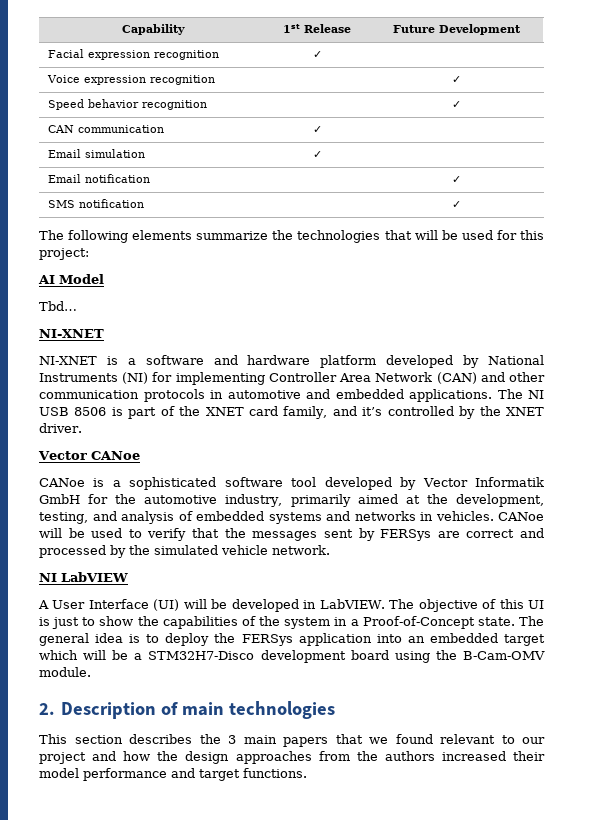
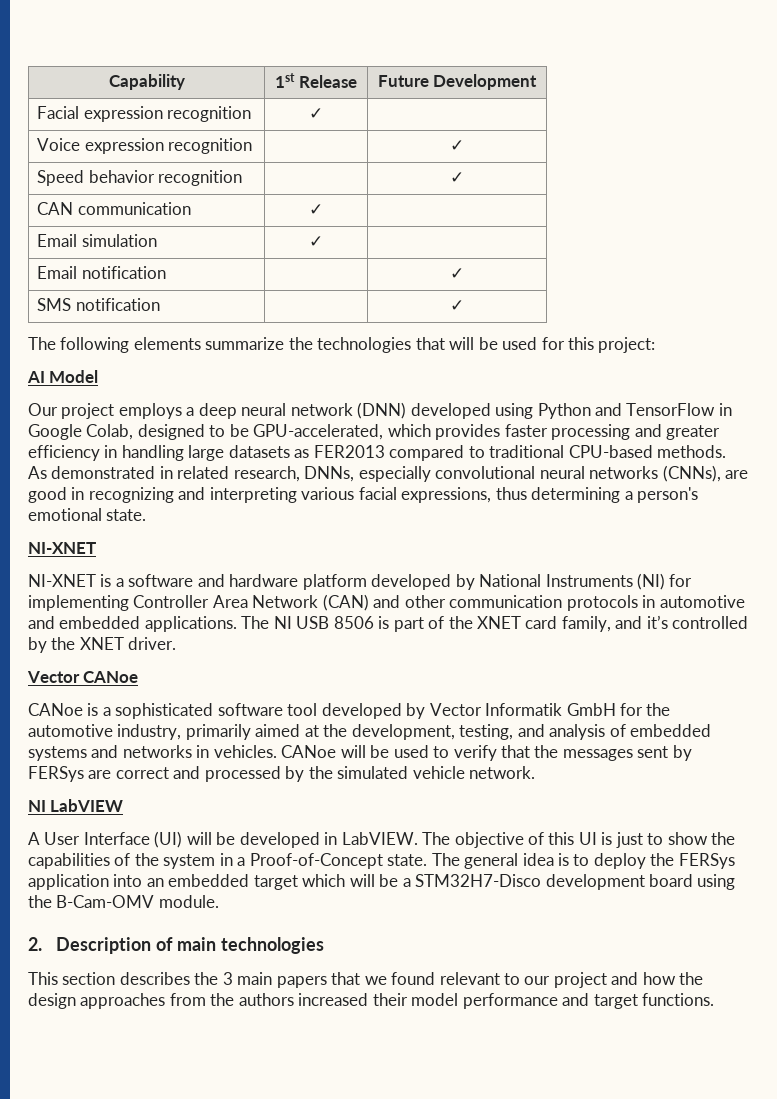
[39,301,77,311] Tbd… -> [28,402,732,419] [28,424,721,440] [28,445,727,461] [28,465,749,482] [28,487,699,503] [28,508,147,521] Our project employs a deep neural network (DNN) developed using Python and TensorFlow in Google Colab, designed to be GPU-accelerated, which provides faster processing and greater efficiency in handling large datasets as FER2013 compared to traditional CPU-based methods. As demonstrated in related research, DNNs, especially convolutional neural networks (CNNs), are good in recognizing and interpreting various facial expressions, thus determining a person's emotional state.

